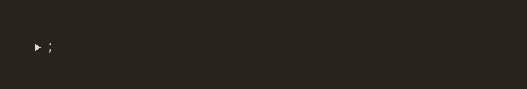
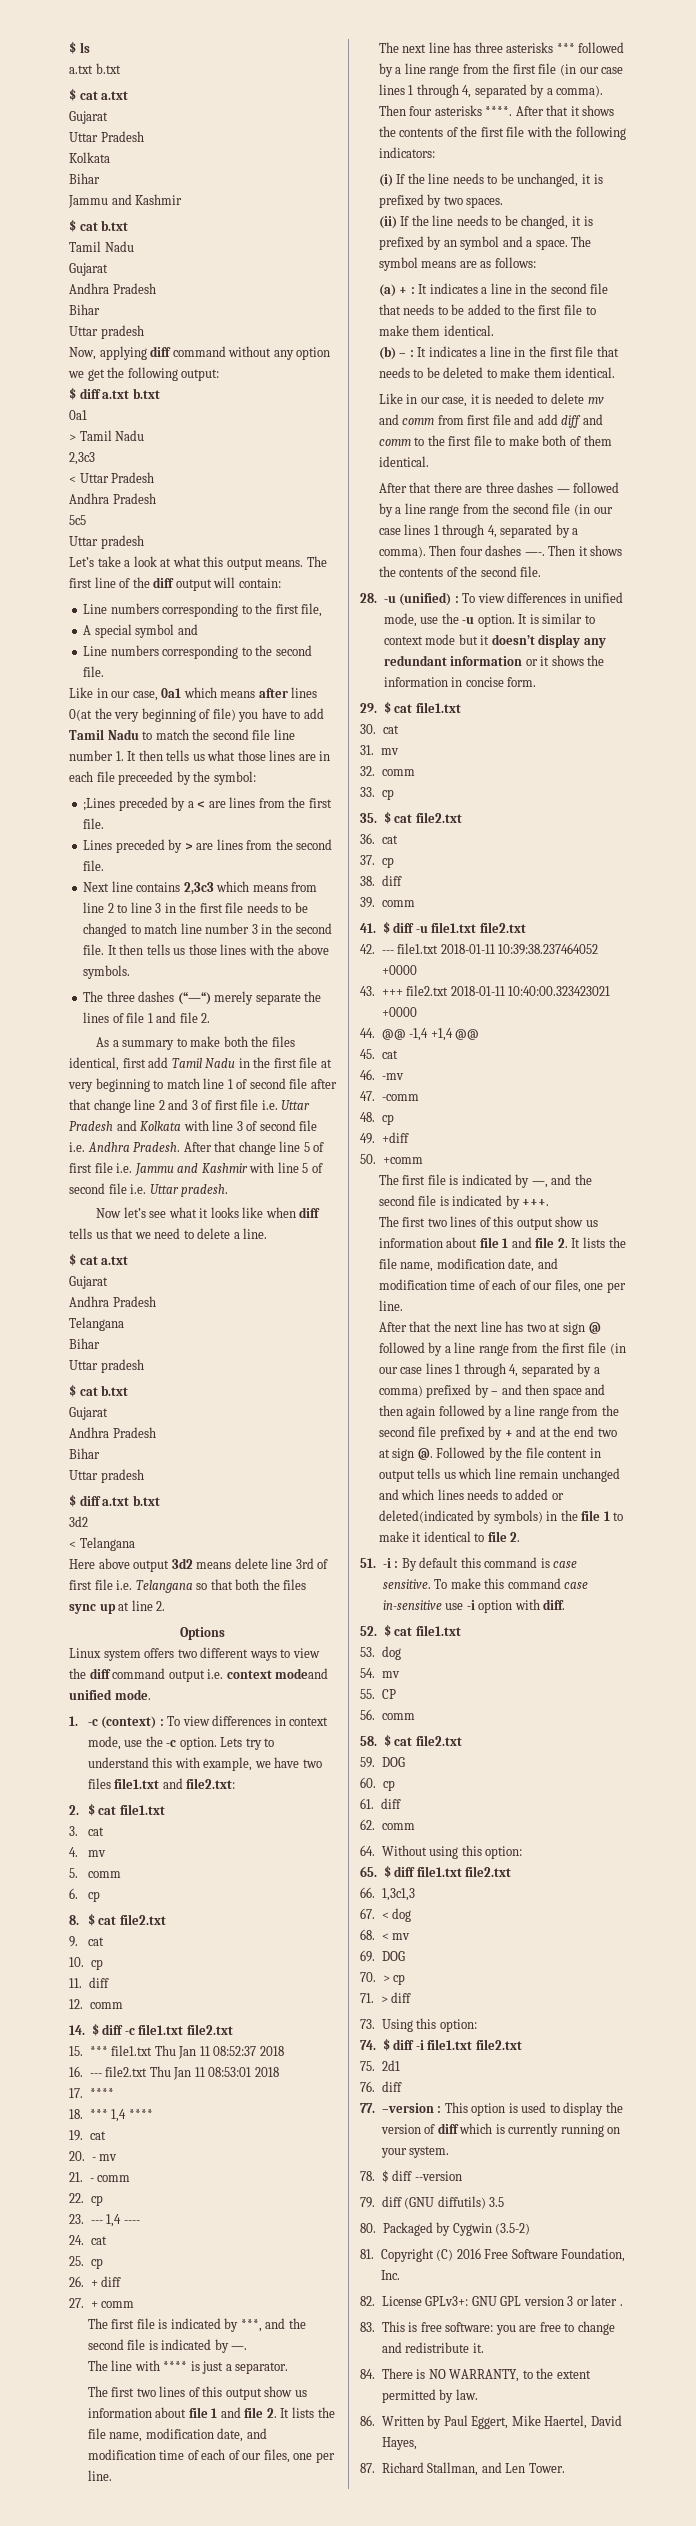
[47,43,53,53] ; -> [69,41,90,54] [69,63,121,74] [69,88,129,101] [69,111,108,124] [69,131,144,142] [69,152,110,163] [69,173,100,184] [68,194,183,208] [69,219,129,232] [69,241,134,252] [69,263,108,276] [69,283,156,294] [69,304,100,315] [69,325,144,339] [69,346,331,360] [68,367,220,381] [69,387,160,400] [69,410,87,420] [69,430,145,441] [69,452,95,465] [69,472,155,483] [69,493,156,504] [69,515,86,525] [69,535,144,549] [69,556,327,570] [69,577,281,591] [83,603,323,617] [83,624,198,638] [83,645,312,659] [83,666,105,677] [69,687,318,701] [69,708,324,722] [69,729,295,740] [69,750,331,761] [69,771,256,785] [83,797,332,811] [83,818,105,829] [83,839,333,853] [83,860,105,871] [83,881,318,895] [83,902,308,913] [83,923,333,937] [83,944,329,955] [83,965,131,979] [83,991,322,1005] [83,1012,211,1023] [96,1036,295,1050] [69,1057,332,1071] [68,1078,337,1092] [69,1099,311,1113] [69,1120,318,1131] [69,1141,325,1155] [69,1162,323,1176] [69,1183,229,1197] [96,1207,321,1218] [69,1228,268,1239] [69,1253,129,1266] [69,1276,108,1289] [69,1296,156,1307] [69,1317,124,1331] [69,1338,100,1349] [69,1359,144,1373] [69,1384,129,1397] [69,1407,108,1420] [69,1427,156,1438] [69,1448,100,1459] [69,1469,144,1483] [69,1494,160,1507] [69,1516,88,1527] [69,1537,135,1551] [69,1558,329,1572] [69,1579,307,1593] [69,1600,166,1614] [180,1627,225,1640] [69,1647,320,1661] [69,1668,329,1682] [69,1689,151,1700] [69,1715,329,1729] [87,1736,275,1750] [87,1757,322,1771] [87,1778,236,1789] [69,1803,165,1816] [69,1826,104,1836] [69,1847,106,1857] [69,1868,121,1878] [69,1888,100,1902] [69,1913,166,1926] [69,1936,104,1947] [69,1957,103,1970] [69,1977,109,1988] [69,1999,123,2009] [69,2023,233,2036] [69,2045,284,2059] [69,2066,279,2080] [69,2088,114,2098] [69,2109,153,2122] [69,2130,106,2141] [69,2151,118,2161] [69,2172,131,2182] [69,2193,103,2206] [69,2214,140,2227] [69,2235,107,2245] [69,2256,103,2269] [69,2276,122,2287] [69,2298,135,2308] [87,2318,306,2332] [87,2339,248,2353] [87,2360,289,2374] [87,2386,307,2400] [87,2407,335,2418] [87,2428,267,2442] [87,2449,335,2463] [87,2470,112,2481] [378,42,625,53] [378,63,624,77] [378,84,604,98] [378,105,615,116] [378,126,626,140] [378,147,435,158] [378,173,603,187] [378,194,504,208] [378,215,593,229] [378,236,592,250] [378,257,536,271] [378,283,609,297] [378,304,596,315] [378,325,494,336] [378,346,619,360] [378,367,616,378] [378,393,604,407] [378,414,603,428] [378,435,612,446] [378,456,429,467] [378,482,620,493] [378,503,613,517] [378,524,579,538] [378,545,623,558] [378,566,542,577] [360,592,624,606] [383,613,595,627] [383,634,606,648] [383,655,605,666] [383,677,537,687] [360,701,461,714] [360,724,399,734] [360,745,399,755] [360,766,415,776] [360,787,394,800] [360,811,462,824] [360,833,398,844] [360,855,394,868] [360,875,402,886] [360,897,415,908] [360,921,526,934] [360,943,599,955] [381,965,417,975] [360,985,611,996] [381,1007,417,1017] [360,1028,480,1041] [360,1049,398,1059] [360,1069,404,1080] [360,1091,419,1101] [360,1112,394,1125] [360,1132,409,1144] [360,1154,423,1164] [378,1174,592,1188] [378,1195,550,1209] [378,1216,598,1230] [378,1237,626,1248] [378,1258,558,1272] [378,1279,626,1293] [378,1300,403,1311] [378,1321,601,1335] [378,1342,626,1356] [378,1363,600,1377] [378,1384,606,1398] [378,1405,619,1419] [378,1426,617,1440] [378,1447,601,1461] [378,1468,620,1482] [378,1489,564,1500] [378,1510,624,1524] [378,1531,521,1542] [360,1557,578,1571] [382,1578,589,1589] [382,1599,566,1613] [360,1624,461,1637] [360,1646,401,1660] [360,1668,400,1678] [360,1689,396,1699] [360,1709,415,1720] [360,1734,462,1747] [360,1757,405,1768] [360,1777,395,1791] [360,1798,401,1809] [360,1819,415,1830] [360,1845,523,1859] [360,1865,512,1878] [360,1887,415,1901] [360,1908,412,1922] [360,1929,411,1940] [360,1950,405,1962] [360,1972,406,1985] [360,1992,412,2003] [360,2018,477,2032] [360,2038,522,2051] [360,2060,400,2071] [360,2081,402,2092] [360,2102,623,2116] [380,2123,621,2137] [380,2146,450,2158] [360,2170,462,2183] [360,2196,505,2209] [360,2222,531,2236] [360,2248,626,2262] [380,2270,400,2280] [360,2295,623,2306] [360,2321,615,2335] [381,2342,484,2353] [360,2368,591,2382] [381,2389,478,2403] [360,2415,622,2429] [381,2437,417,2450] [360,2462,565,2476] $ ls // a.txt b.txt // $ cat a.txt // Gujarat // Uttar Pradesh // Kolkata // Bihar // Jammu and Kashmir // $ cat b.txt // Tamil Nadu // Gujarat // Andhra Pradesh // Bihar // Uttar pradesh // Now, applying diff command without any option we get the following output: // $ diff a.txt b.txt // 0a1 // > Tamil Nadu // 2,3c3 // < Uttar Pradesh // Andhra Pradesh // 5c5 // Uttar pradesh // Let’s take a look at what this output means. The first line of the diff output will contain: // Line numbers corresponding to the first file, // A special symbol and // Line numbers corresponding to the second file. // Like in our case, 0a1 which means after lines 0(at the very beginning of file) you have to add Tamil Nadu to match the second file line number 1. It then tells us what those lines are in each file preceeded by the symbol: // ;Lines preceded by a < are lines from the first file. // Lines preceded by > are lines from the second file. // Next line contains 2,3c3 which means from line 2 to line 3 in the first file needs to be changed to match line number 3 in the second file. It then tells us those lines with the above symbols. // The three dashes (“—“) merely separate the lines of file 1 and file 2. // As a summary to make both the files identical, first add Tamil Nadu in the first file at very beginning to match line 1 of second file after that change line 2 and 3 of first file i.e. Uttar Pradesh and Kolkata with line 3 of second file i.e. Andhra Pradesh. After that change line 5 of first file i.e. Jammu and Kashmir with line 5 of second file i.e. Uttar pradesh. // Now let’s see what it looks like when diff tells us that we need to delete a line. // $ cat a.txt // Gujarat // Andhra Pradesh // Telangana // Bihar // Uttar pradesh // $ cat b.txt // Gujarat // Andhra Pradesh // Bihar // Uttar pradesh // $ diff a.txt b.txt // 3d2 // < Telangana // Here above output 3d2 means delete line 3rd of first file i.e. Telangana so that both the files sync up at line 2. // Options // Linux system offers two different ways to view the diff command output i.e. context modeand unified mode. // 1. -c (context) : To view differences in context mode, use the -c option. Lets try to understand this with example, we have two files file1.txt and file2.txt: // 2. $ cat file1.txt // 3. cat // 4. mv // 5. comm // 6. cp // 8. $ cat file2.txt // 9. cat // 10. cp // 11. diff // 12. comm // 14. $ diff -c file1.txt file2.txt // 15. *** file1.txt Thu Jan 11 08:52:37 2018 // 16. --- file2.txt Thu Jan 11 08:53:01 2018 // 17. **** // 18. *** 1,4 **** // 19. cat // 20. - mv // 21. - comm // 22. cp // 23. --- 1,4 ---- // 24. cat // 25. cp // 26. + diff // 27. + comm // The first file is indicated by ***, and the second file is indicated by —. // The line with **** is just a separator. // The first two lines of this output show us information about file 1 and file 2. It lists the file name, modification date, and modification time of each of our files, one per line. // The next line has three asterisks *** followed by a line range from the first file (in our case lines 1 through 4, separated by a comma). Then four asterisks ****. After that it shows the contents of the first file with the following indicators: // (i) If the line needs to be unchanged, it is prefixed by two spaces. // (ii) If the line needs to be changed, it is prefixed by an symbol and a space. The symbol means are as follows: // (a) + : It indicates a line in the second file that needs to be added to the first file to make them identical. // (b) – : It indicates a line in the first file that needs to be deleted to make them identical. // Like in our case, it is needed to delete mv and comm from first file and add diff and comm to the first file to make both of them identical. // After that there are three dashes — followed by a line range from the second file (in our case lines 1 through 4, separated by a comma). Then four dashes —-. Then it shows the contents of the second file. // 28. -u (unified) : To view differences in unified mode, use the -u option. It is similar to context mode but it doesn’t display any redundant information or it shows the information in concise form. // 29. $ cat file1.txt // 30. cat // 31. mv // 32. comm // 33. cp // 35. $ cat file2.txt // 36. cat // 37. cp // 38. diff // 39. comm // 41. $ diff -u file1.txt file2.txt // 42. --- file1.txt 2018-01-11 10:39:38.237464052 +0000 // 43. +++ file2.txt 2018-01-11 10:40:00.323423021 +0000 // 44. @@ -1,4 +1,4 @@ // 45. cat // 46. -mv // 47. -comm // 48. cp // 49. +diff // 50. +comm // The first file is indicated by —, and the second file is indicated by +++. // The first two lines of this output show us information about file 1 and file 2. It lists the file name, modification date, and modification time of each of our files, one per line. // After that the next line has two at sign @ followed by a line range from the first file (in our case lines 1 through 4, separated by a comma) prefixed by – and then space and then again followed by a line range from the second file prefixed by + and at the end two at sign @. Followed by the file content in output tells us which line remain unchanged and which lines needs to added or deleted(indicated by symbols) in the file 1 to make it identical to file 2. // 51. -i : By default this command is case sensitive. To make this command case in-sensitive use -i option with diff. // 52. $ cat file1.txt // 53. dog // 54. mv // 55. CP // 56. comm // 58. $ cat file2.txt // 59. DOG // 60. cp // 61. diff // 62. comm // 64. Without using this option: // 65. $ diff file1.txt file2.txt // 66. 1,3c1,3 // 67. < dog // 68. < mv // 69. DOG // 70. > cp // 71. > diff // 73. Using this option: // 74. $ diff -i file1.txt file2.txt // 75. 2d1 // 76. diff // 77. –version : This option is used to display the version of diff which is currently running on your system. // 78. $ diff --version // 79. diff (GNU diffutils) 3.5 // 80. Packaged by Cygwin (3.5-2) // 81. Copyright (C) 2016 Free Software Foundation, Inc. // 82. License GPLv3+: GNU GPL version 3 or later . // 83. This is free software: you are free to change and redistribute it. // 84. There is NO WARRANTY, to the extent permitted by law. // 86. Written by Paul Eggert, Mike Haertel, David Hayes, // 87. Richard Stallman, and Len Tower.

